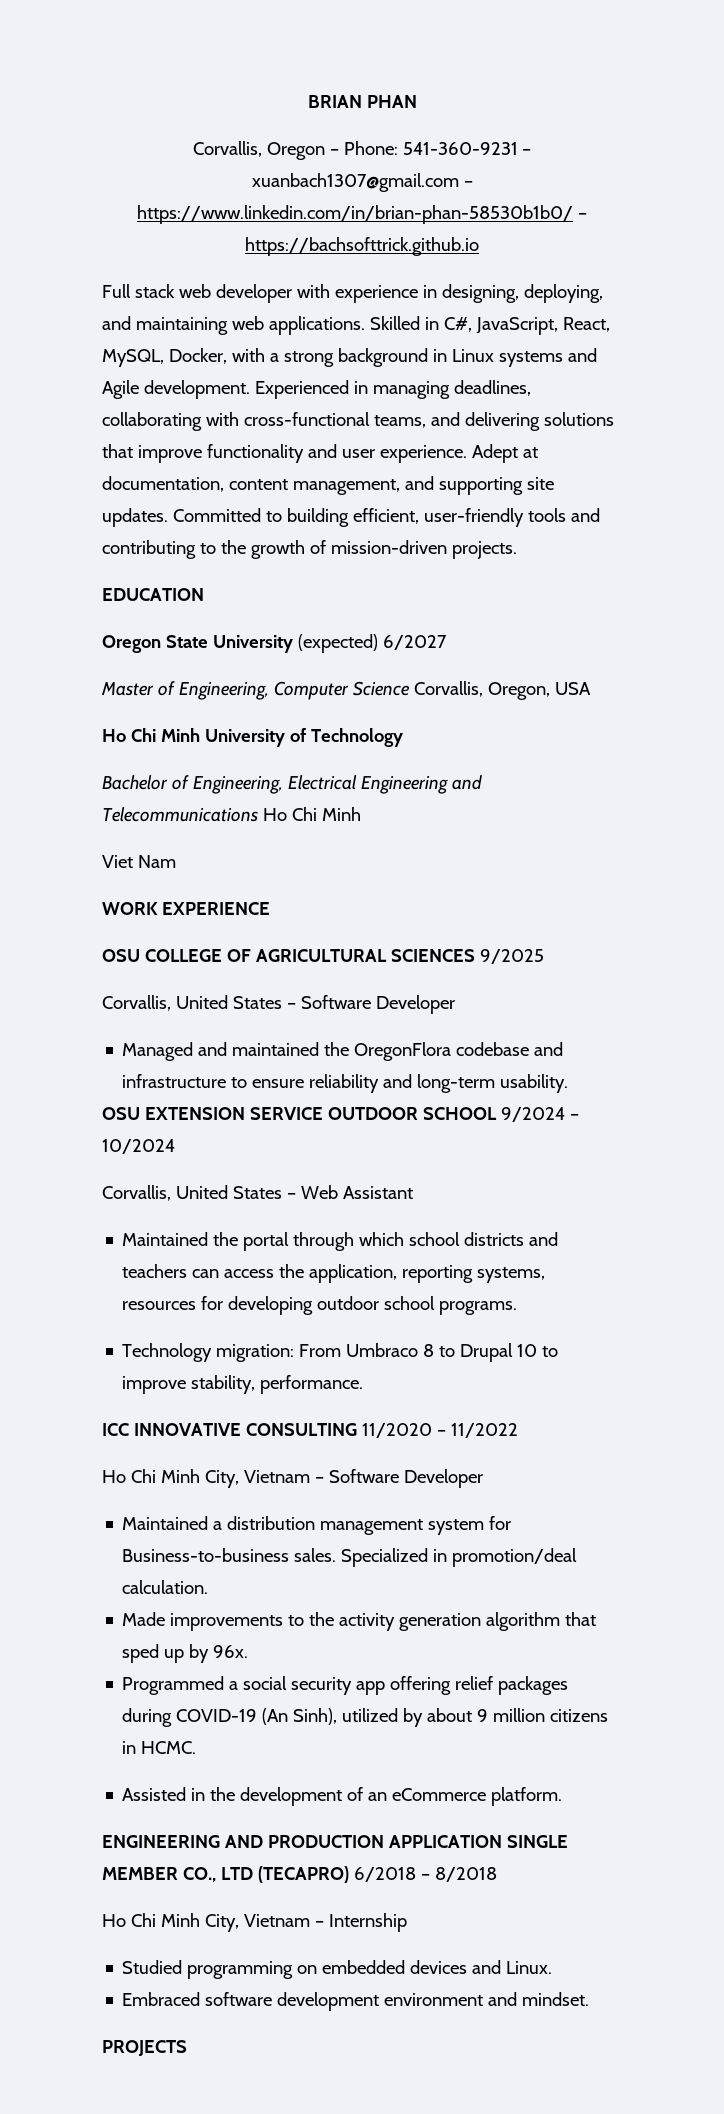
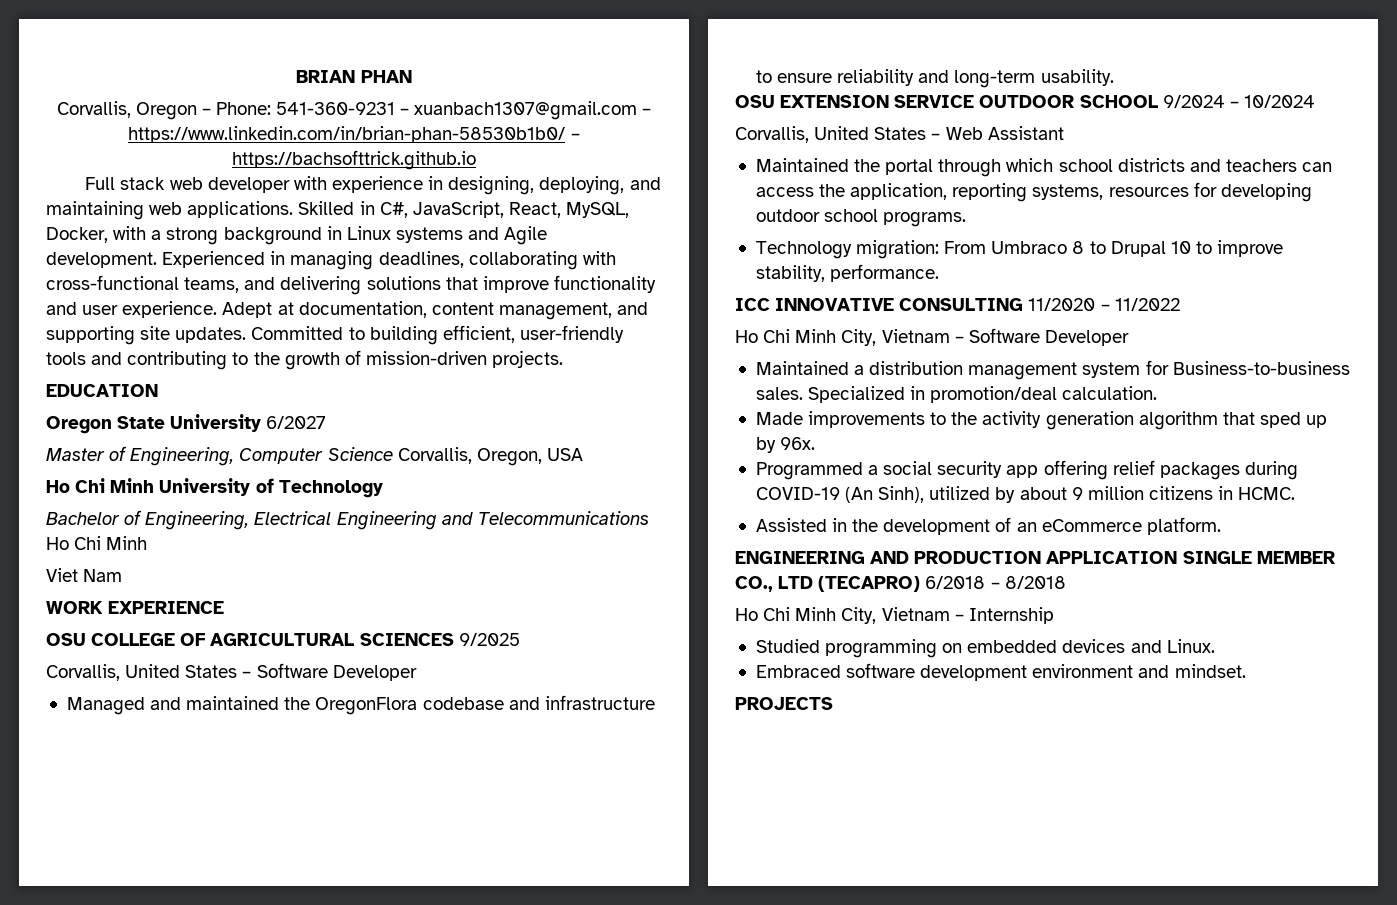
[297,634,378,653] (expected) -> (262, 423) none

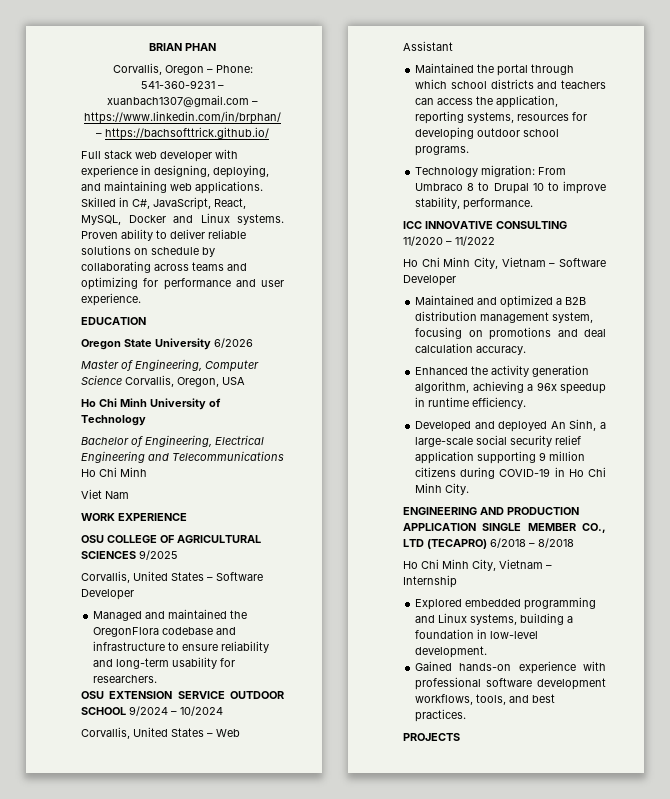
[128,126,580,143] [232,150,476,170] https://www.linkedin.com/in/brian-phan-58530b1b0/ – https://bachsofttrick.github.io -> [84,111,281,124] [96,127,269,140] https://www.linkedin.com/in/brphan/ – https://bachsofttrick.github.io/
[46,226,548,245] [46,251,616,270] [46,275,656,295] [46,301,649,320] [46,325,624,345] [46,350,564,370] Docker, with a strong background in Linux systems and Agile development. Experienced in managing deadlines, collaborating with cross-functional teams, and delivering solutions that improve functionality and user experience. Adept at documentation, content management, and supporting site updates. Committed to building efficient, user-friendly tools and contributing to the growth of mission-driven projects. -> [128,213,284,225] [81,229,246,241] [81,245,215,257] [81,261,247,273] [81,277,284,290] [81,293,141,306] Docker and Linux systems. Proven ability to deliver reliable solutions on schedule by collaborating across teams and optimizing for performance and user experience.
[266,416,327,429] 6/2027 -> [214,338,253,348] 6/2026
[1040,69,1114,86] usability. -> [172,657,236,669] [93,675,158,683] usability for researchers.
[854,360,1350,380] [755,386,1158,403] [755,411,1328,430] [755,437,816,453] [755,460,1298,480] [755,486,1296,503] [755,517,1221,535] a distribution management system for Business-to-business sales. Specialized in promotion/deal calculation. // Made improvements to the activity generation algorithm that sped up by 96x. // Programmed a social security app offering relief packages during COVID-19 (An Sinh), utilized by about 9 million citizens in HCMC. // Assisted in the development of an eCommerce platform. -> [477,295,587,308] [415,311,594,323] [415,327,606,340] [415,343,527,355] [415,365,590,377] [415,381,606,394] [415,397,527,409] [415,419,606,432] [415,435,582,447] [415,451,586,464] [415,467,606,479] [415,483,470,495] and optimized a B2B distribution management system, focusing on promotions and deal calculation accuracy. // Enhanced the activity generation algorithm, achieving a 96x speedup in runtime efficiency. // Developed and deployed An Sinh, a large-scale social security relief application supporting 9 million citizens during COVID-19 in Ho Chi Minh City.
[755,639,1215,658] [755,663,1246,681] Studied programming on embedded devices and Linux. // Embraced software development environment and mindset. -> [415,597,597,610] [415,613,574,625] [415,629,539,639] [415,646,488,658] [415,661,606,674] [415,677,606,690] [415,694,556,705] [415,709,467,722] Explored embedded programming and Linux systems, building a foundation in low-level development. // Gained hands-on experience with professional software development workflows, tools, and best practices.

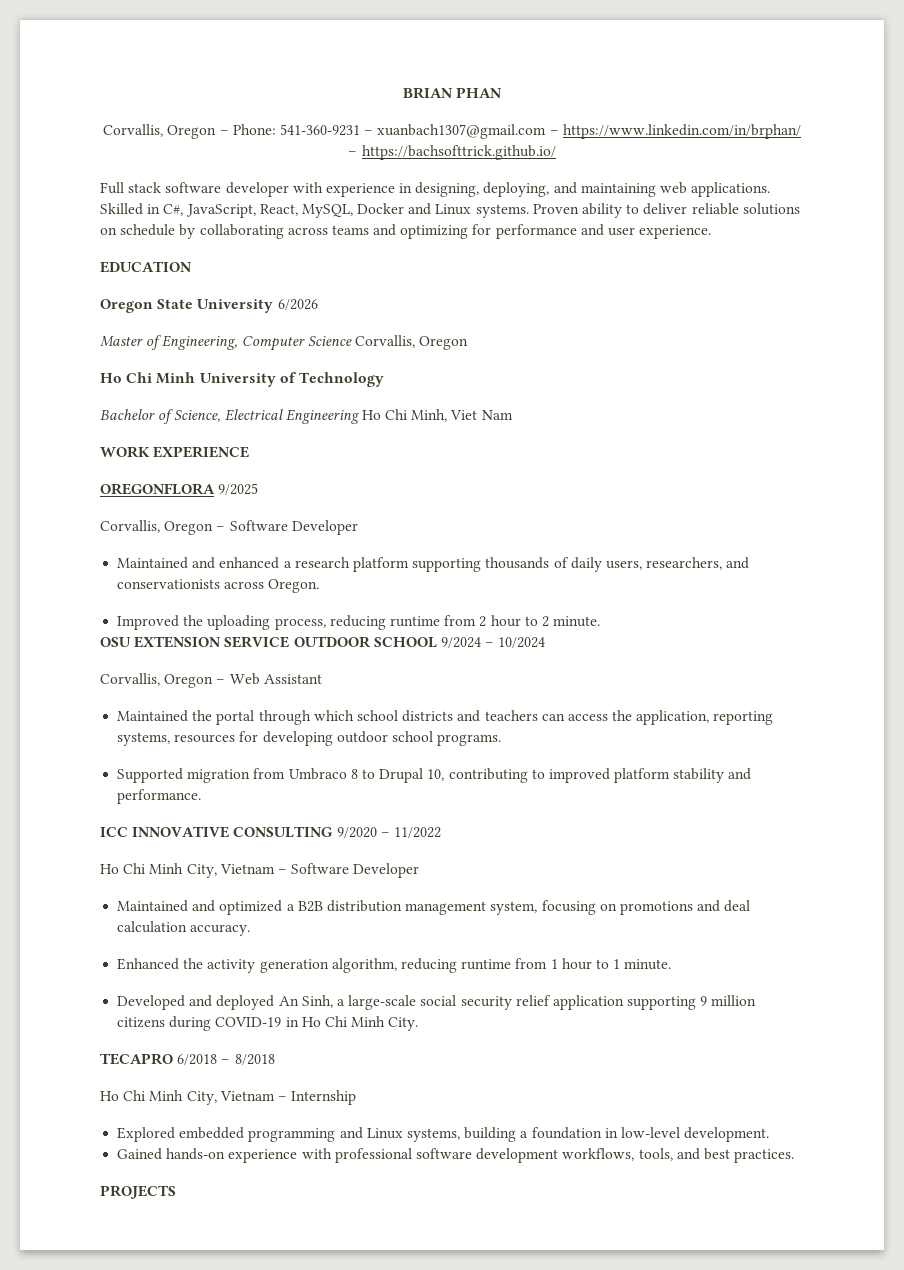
[135,151,157,159] web -> [165,182,222,193] software
[177,377,245,387] Oregon, USA -> [419,336,469,350] Oregon
[145,435,212,447] Engineering, -> [174,410,221,422] Science,
[148,451,284,461] [81,467,147,477] and Telecommunications Ho Chi Minh // -> [361,409,448,422] Ho Chi Minh,
[81,535,261,543] [81,551,136,559] OSU COLLEGE OF AGRICULTURAL SCIENCES -> [100,483,215,495] OREGONFLORA
[133,571,263,581] [81,589,134,600] [93,609,248,621] [93,627,237,637] [93,641,270,653] [93,657,236,669] [93,675,158,683] United States – Software Developer // Managed and maintained the OregonFlora codebase and infrastructure to ensure reliability and long-term usability for researchers. -> [164,520,358,535] [117,557,750,572] [117,579,320,593] [117,615,601,630] Oregon – Software Developer // Maintained and enhanced a research platform supporting thousands of daily users, researchers, and conservationists across Oregon. // Improved the uploading process, reducing runtime from 2 hour to 2 minute.
[133,727,204,737] United States -> [164,674,214,688] Oregon
[415,165,567,177] Technology migration: From -> [117,768,286,783] Supported migration from
[532,181,606,194] [415,197,461,209] 10 to improve stability, -> [427,768,752,783] 10, contributing to improved platform stability and
[403,236,443,246] 11/2020 -> [336,827,377,838] 9/2020
[472,381,606,394] [415,397,527,409] achieving a 96x speedup in runtime efficiency. -> [400,958,672,973] reducing runtime from 1 hour to 1 minute.
[403,507,579,515] [403,523,606,533] [403,539,487,549] ENGINEERING AND PRODUCTION APPLICATION SINGLE MEMBER CO., LTD (TECAPRO) -> [100,1053,173,1065] TECAPRO

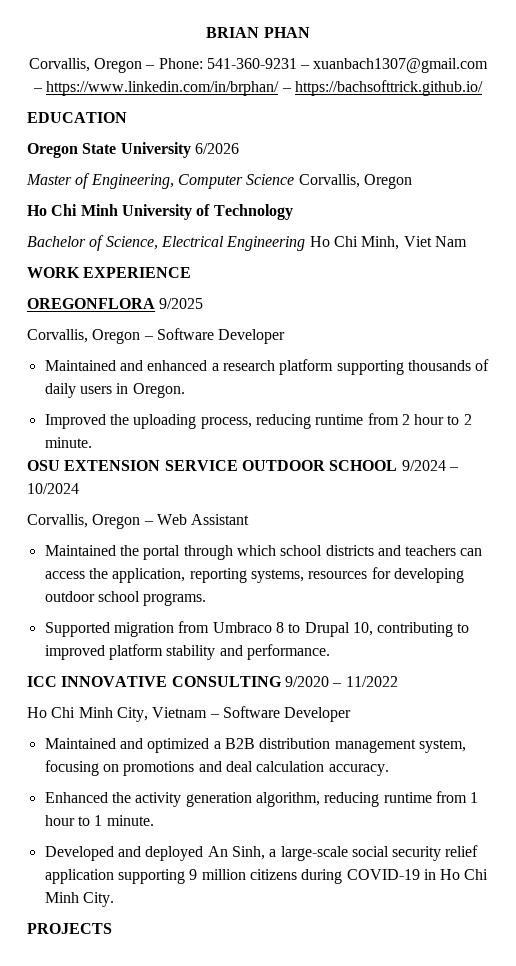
[100,182,771,197] [100,203,800,218] [100,224,712,239] // Full stack software developer with experience in designing, deploying, and maintaining web applications. Skilled in C#, JavaScript, React, MySQL, Docker and Linux systems. Proven ability to deliver reliable solutions on schedule by collaborating across teams and optimizing for performance and user experience. -> (483, 88) none
[605,557,750,570] [117,579,265,589] users, researchers, and conservationists across -> [79,383,129,394] users in
[100,1053,275,1065] [100,1090,357,1105] [117,1127,770,1142] [117,1148,795,1163] // TECAPRO 6/2018 – 8/2018 // Ho Chi Minh City, Vietnam – Internship // Explored embedded programming and Linux systems, building a foundation in low-level development. // Gained hands-on experience with professional software development workflows, tools, and best practices. -> (114, 899) none

